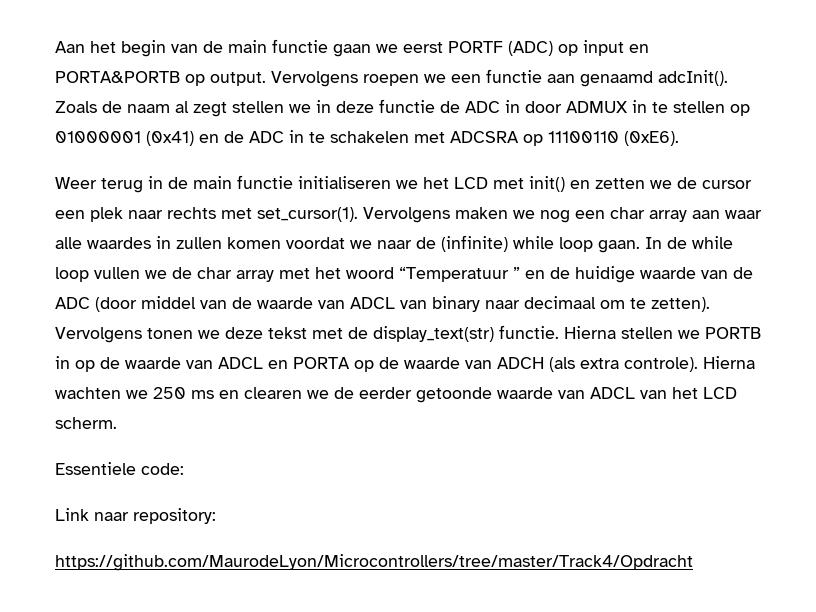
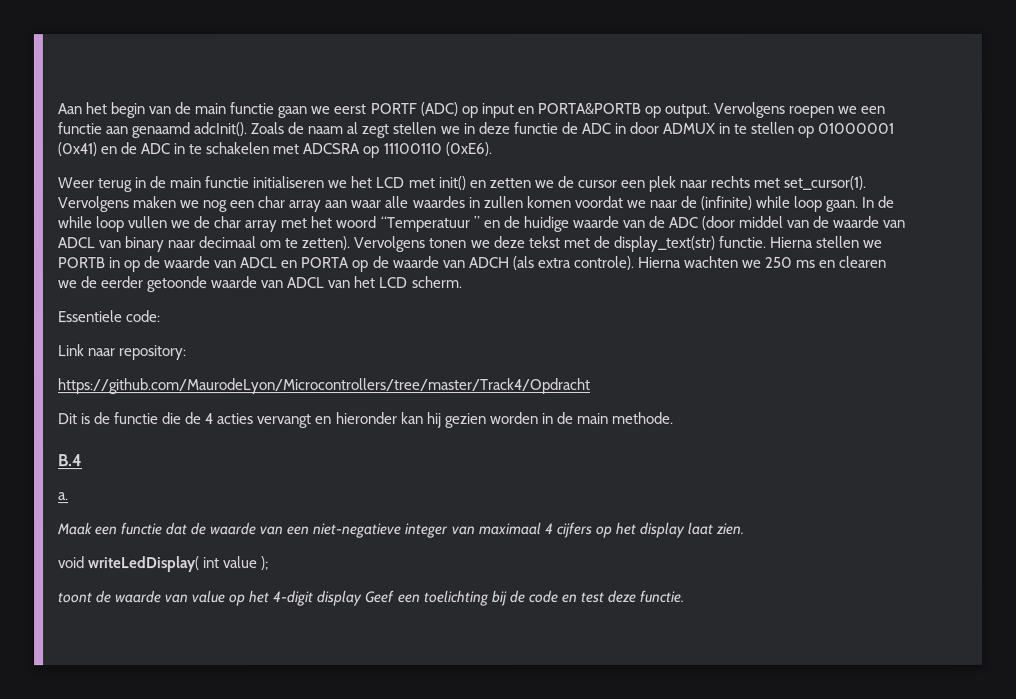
(693, 562) none -> [58,411,674,429] [58,454,83,467] [58,492,69,501] [57,521,745,539] [58,556,270,573] [58,589,685,607] // Dit is de functie die de 4 acties vervangt en hieronder kan hij gezien worden in de main methode. // B.4 // a. // Maak een functie dat de waarde van een niet-negatieve integer van maximaal 4 cijfers op het display laat zien. // void writeLedDisplay( int value ); // toont de waarde van value op het 4-digit display Geef een toelichting bij de code en test deze functie.

